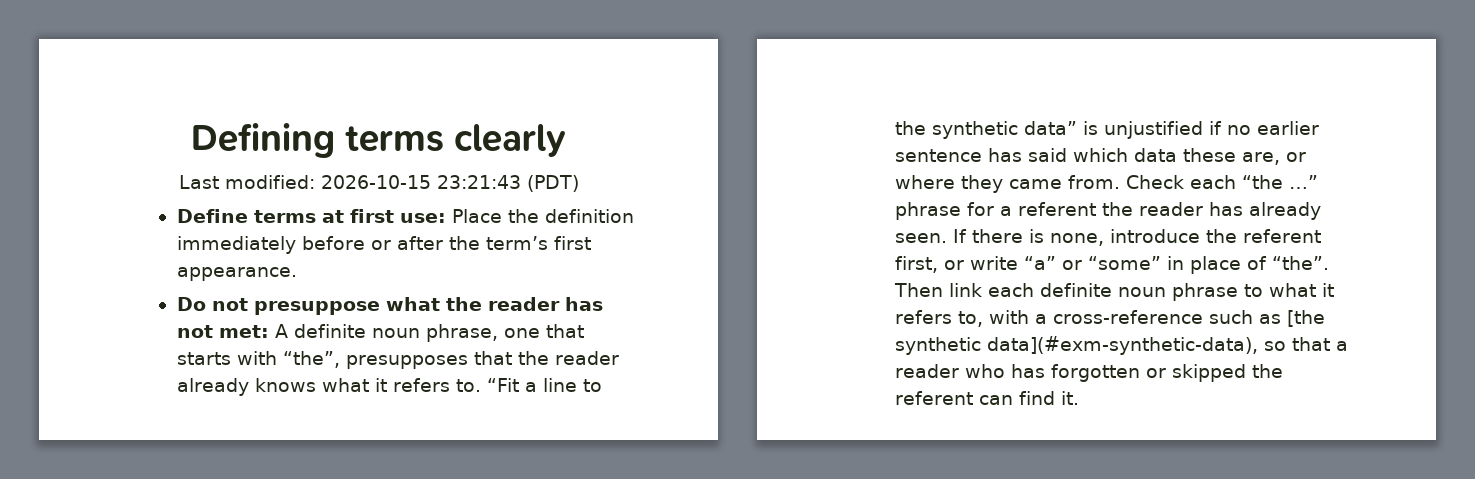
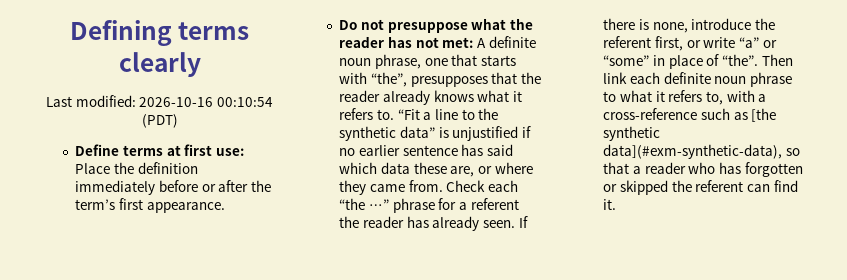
[320,175,521,189] 2026-10-15 23:21:43 -> [139,97,273,107] 2026-10-16 00:10:54

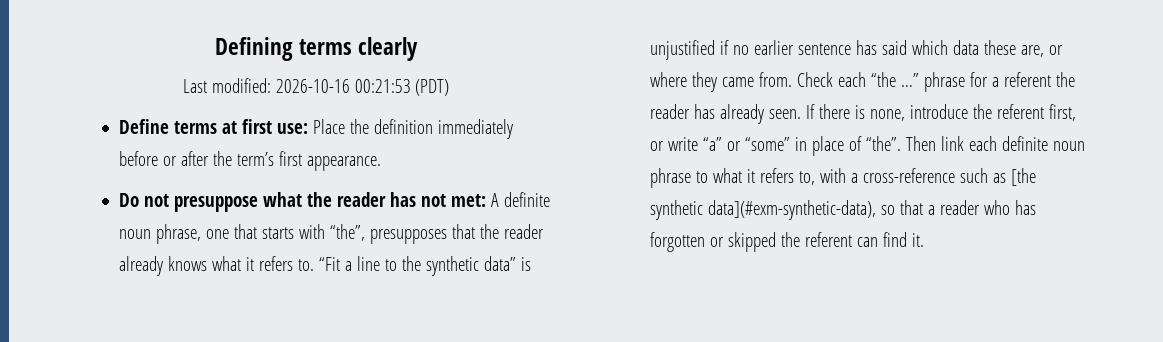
[216,97,273,107] 00:10:54 -> [354,79,411,93] 00:21:53

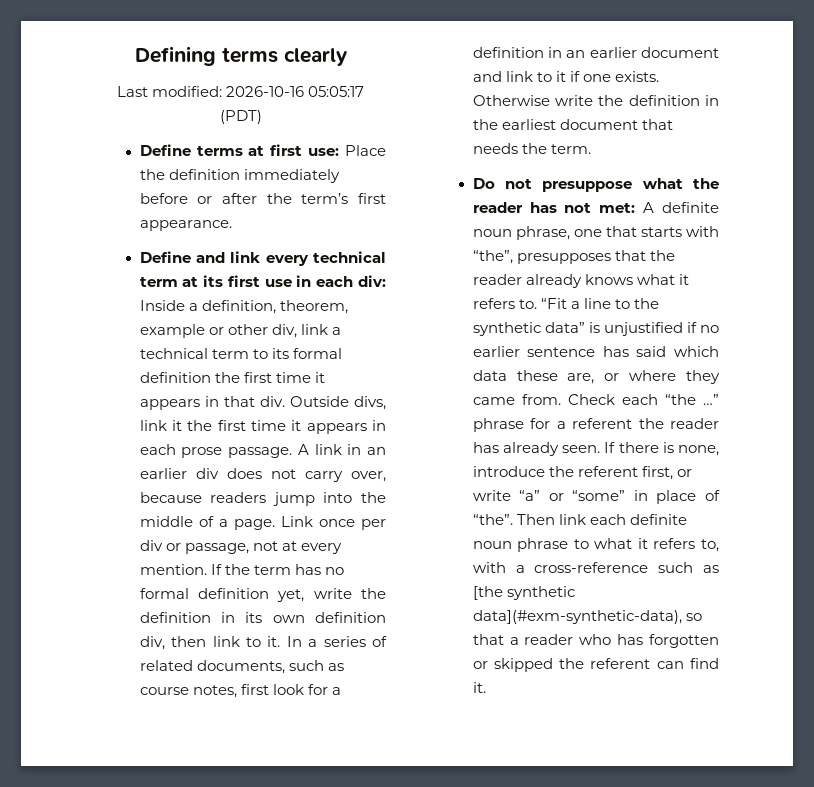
[354,79,411,93] 00:21:53 -> [308,86,365,97] 05:05:17
(382, 163) none -> [139,251,386,266] [139,275,387,287] [139,300,348,314] [139,324,341,338] [139,348,342,359] [139,372,325,383] [139,396,386,410] [139,420,387,434] [139,444,386,458] [139,468,386,482] [139,492,386,506] [139,516,386,530] [139,540,342,554] [139,564,344,575] [139,588,386,602] [139,612,386,623] [139,636,387,650] [139,660,344,674] [139,684,341,698] [472,47,719,58] [472,71,660,82] [472,95,719,106] [472,119,673,130] [472,143,591,154] // Define and link every technical term at its first use in each div: Inside a definition, theorem, example or other div, link a technical term to its formal definition the first time it appears in that div. Outside divs, link it the first time it appears in each prose passage. A link in an earlier div does not carry over, because readers jump into the middle of a page. Link once per div or passage, not at every mention. If the term has no formal definition yet, write the definition in its own definition div, then link to it. In a series of related documents, such as course notes, first look for a definition in an earlier document and link to it if one exists. Otherwise write the definition in the earliest document that needs the term.

